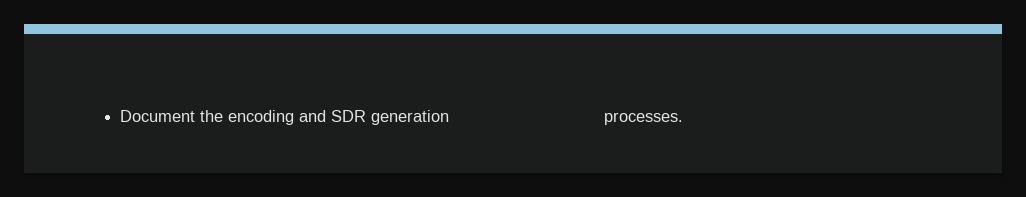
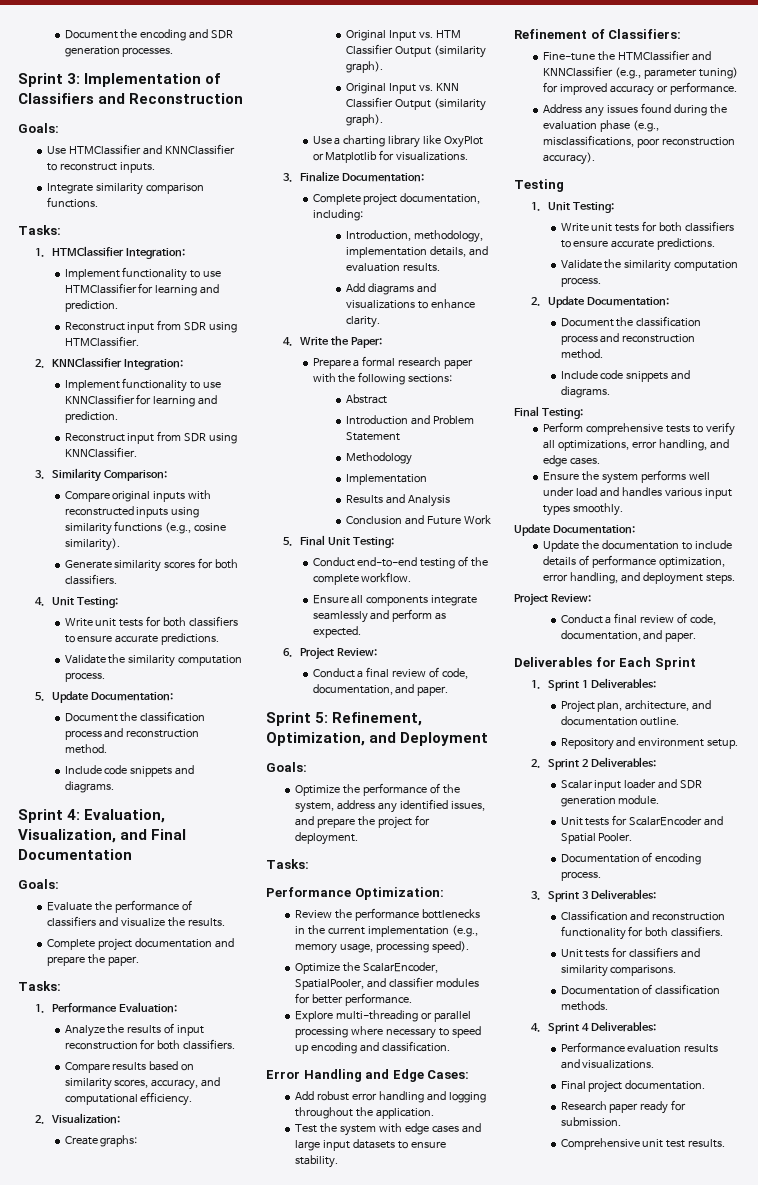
(683, 118) none -> [18,73,221,87] [18,93,244,104] [18,123,59,133] [47,144,236,155] [47,162,156,173] [47,183,205,195] [47,197,99,208] [18,225,61,235] [35,246,186,259] [64,267,222,281] [64,283,220,296] [64,300,118,312] [64,320,238,333] [64,336,139,347] [35,357,184,370] [64,378,222,392] [64,394,218,407] [64,411,118,423] [64,431,238,444] [64,447,137,458] [35,468,168,482] [64,490,212,502] [64,506,200,518] [64,521,227,535] [64,538,120,551] [64,558,239,572] [64,574,117,585] [35,597,119,608] [64,616,239,627] [64,633,220,645] [64,654,243,667] [64,672,105,682] [35,691,174,703] [64,711,206,722] [64,728,200,740] [64,744,107,754] [64,765,195,777] [64,781,114,793] [18,809,166,823] [18,829,187,843] [18,849,132,860] [18,879,59,889] [47,900,193,913] [47,916,226,927] [47,938,235,951] [47,954,140,966] [18,981,61,991] [35,1002,178,1013] [64,1023,205,1037] [64,1039,236,1050] [64,1061,195,1073] [64,1077,221,1090] [64,1092,193,1106] [35,1113,121,1124] [64,1135,138,1147] [345,30,461,41] [345,44,486,58] [345,61,383,73] [345,83,459,94] [345,97,486,111] [345,114,383,126] [312,135,484,148] [312,150,469,163] [283,171,425,182] [312,193,481,206] [312,209,363,221] [345,230,483,243] [345,246,488,258] [345,263,440,272] [345,283,436,295] [345,299,475,309] [345,316,380,328] [283,336,383,348] [312,356,474,369] [312,372,453,385] [345,394,387,404] [345,415,474,425] [345,432,400,441] [345,452,412,465] [345,474,427,485] [345,494,450,507] [345,515,491,525] [283,535,395,548] [312,556,489,569] [312,572,412,585] [312,595,478,606] [312,609,447,623] [312,626,361,638] [283,647,378,660] [312,667,469,679] [312,684,449,696] [266,712,423,726] [266,732,489,746] [266,762,307,772] [295,783,461,796] [295,799,486,813] [295,815,431,829] [295,832,359,845] [266,859,309,869] [266,887,444,900] [295,908,481,921] [295,925,479,937] [295,941,470,954] [295,962,439,974] [295,977,480,990] [295,993,413,1006] [295,1010,472,1022] [295,1026,482,1039] [295,1041,451,1054] [266,1069,470,1082] [295,1091,487,1103] [295,1107,435,1119] [295,1123,482,1136] [295,1139,447,1151] [295,1155,339,1168] [514,29,682,39] [543,50,712,61] [543,66,739,79] [543,82,738,96] [543,103,728,117] [543,120,660,132] [543,135,736,148] [543,152,596,165] [514,179,564,192] [531,202,615,213] [560,221,735,232] [560,238,716,250] [560,259,739,272] [560,277,601,287] [531,296,670,308] [560,316,702,327] [560,333,696,345] [560,349,603,359] [560,370,691,382] [560,386,610,398] [514,406,583,419] [543,422,736,436] [543,439,730,451] [543,455,601,467] [543,470,711,484] [543,487,733,499] [543,503,624,516] [514,524,635,536] [543,540,733,552] [543,555,726,568] [543,572,736,585] [514,593,591,606] [560,613,717,625] [560,630,697,642] [514,657,696,670] [531,678,657,691] [560,700,712,713] [560,716,680,726] [560,737,739,750] [531,757,657,770] [560,779,703,791] [560,795,660,807] [560,815,724,826] [560,833,633,844] [560,852,702,865] [560,871,601,881] [531,889,657,902] [560,910,726,921] [560,926,724,940] [560,947,701,958] [560,965,677,977] [560,984,721,995] [560,1001,608,1011] [531,1021,657,1034] [560,1042,719,1053] [560,1059,655,1069] [560,1080,706,1093] [560,1100,687,1114] [560,1117,621,1127] [560,1138,726,1150] // Sprint 3: Implementation of Classifiers and Reconstruction // Goals: // Use HTMClassifier and KNNClassifier to reconstruct inputs. // Integrate similarity comparison functions. // Tasks: // 1. HTMClassifier Integration: // Implement functionality to use HTMClassifier for learning and prediction. // Reconstruct input from SDR using HTMClassifier. // 2. KNNClassifier Integration: // Implement functionality to use KNNClassifier for learning and prediction. // Reconstruct input from SDR using KNNClassifier. // 3. Similarity Comparison: // Compare original inputs with reconstructed inputs using similarity functions (e.g., cosine similarity). // Generate similarity scores for both classifiers. // 4. Unit Testing: // Write unit tests for both classifiers to ensure accurate predictions. // Validate the similarity computation process. // 5. Update Documentation: // Document the classification process and reconstruction method. // Include code snippets and diagrams. // Sprint 4: Evaluation, Visualization, and Final Documentation // Goals: // Evaluate the performance of classifiers and visualize the results. // Complete project documentation and prepare the paper. // Tasks: // 1. Performance Evaluation: // Analyze the results of input reconstruction for both classifiers. // Compare results based on similarity scores, accuracy, and computational efficiency. // 2. Visualization: // Create graphs: // Original Input vs. HTM Classifier Output (similarity graph). // Original Input vs. KNN Classifier Output (similarity graph). // Use a charting library like OxyPlot or Matplotlib for visualizations. // 3. Finalize Documentation: // Complete project documentation, including: // Introduction, methodology, implementation details, and evaluation results. // Add diagrams and visualizations to enhance clarity. // 4. Write the Paper: // Prepare a formal research paper with the following sections: // Abstract // Introduction and Problem Statement // Methodology // Implementation // Results and Analysis // Conclusion and Future Work // 5. Final Unit Testing: // Conduct end-to-end testing of the complete workflow. // Ensure all components integrate seamlessly and perform as expected. // 6. Project Review: // Conduct a final review of code, documentation, and paper. // Sprint 5: Refinement, Optimization, and Deployment // Goals: // Optimize the performance of the system, address any identified issues, and prepare the project for deployment. // Tasks: // Performance Optimization: // Review the performance bottlenecks in the current implementation (e.g., memory usage, processing speed). // Optimize the ScalarEncoder, SpatialPooler, and classifier modules for better performance. // Explore multi-threading or parallel processing where necessary to speed up encoding and classification. // Error Handling and Edge Cases: // Add robust error handling and logging throughout the application. // Test the system with edge cases and large input datasets to ensure stability. // Refinement of Classifiers: // Fine-tune the HTMClassifier and KNNClassifier (e.g., parameter tuning) for improved accuracy or performance. // Address any issues found during the evaluation phase (e.g., misclassifications, poor reconstruction accuracy). // Testing // 1. Unit Testing: // Write unit tests for both classifiers to ensure accurate predictions. // Validate the similarity computation process. // 2. Update Documentation: // Document the classification process and reconstruction method. // Include code snippets and diagrams. // Final Testing: // Perform comprehensive tests to verify all optimizations, error handling, and edge cases. // Ensure the system performs well under load and handles various input types smoothly. // Update Documentation: // Update the documentation to include details of performance optimization, error handling, and deployment steps. // Project Review: // Conduct a final review of code, documentation, and paper. // Deliverables for Each Sprint // 1. Sprint 1 Deliverables: // Project plan, architecture, and documentation outline. // Repository and environment setup. // 2. Sprint 2 Deliverables: // Scalar input loader and SDR generation module. // Unit tests for ScalarEncoder and Spatial Pooler. // Documentation of encoding process. // 3. Sprint 3 Deliverables: // Classification and reconstruction functionality for both classifiers. // Unit tests for classifiers and similarity comparisons. // Documentation of classification methods. // 4. Sprint 4 Deliverables: // Performance evaluation results and visualizations. // Final project documentation. // Research paper ready for submission. // Comprehensive unit test results.

